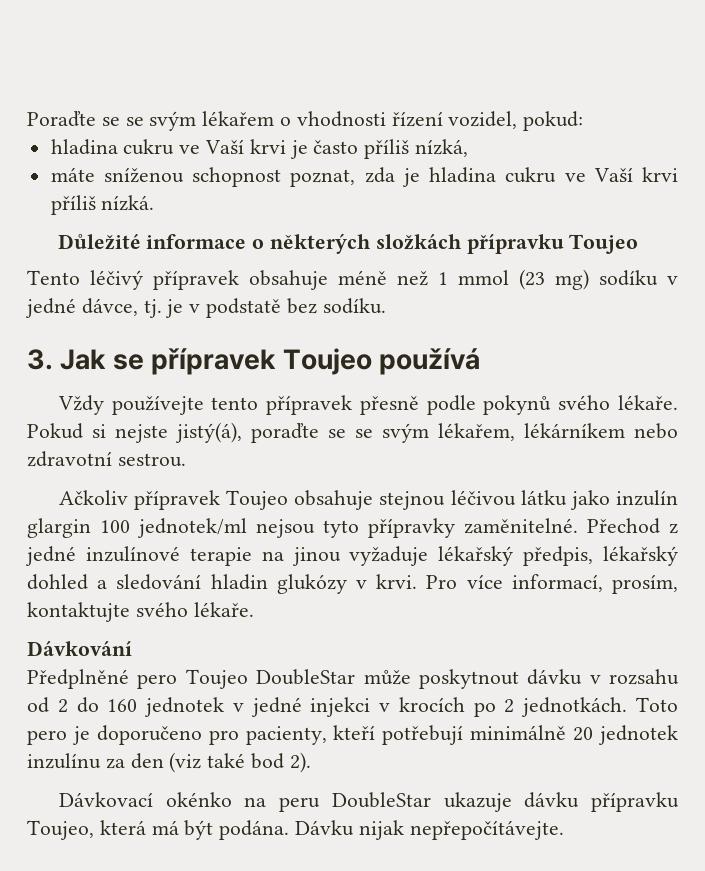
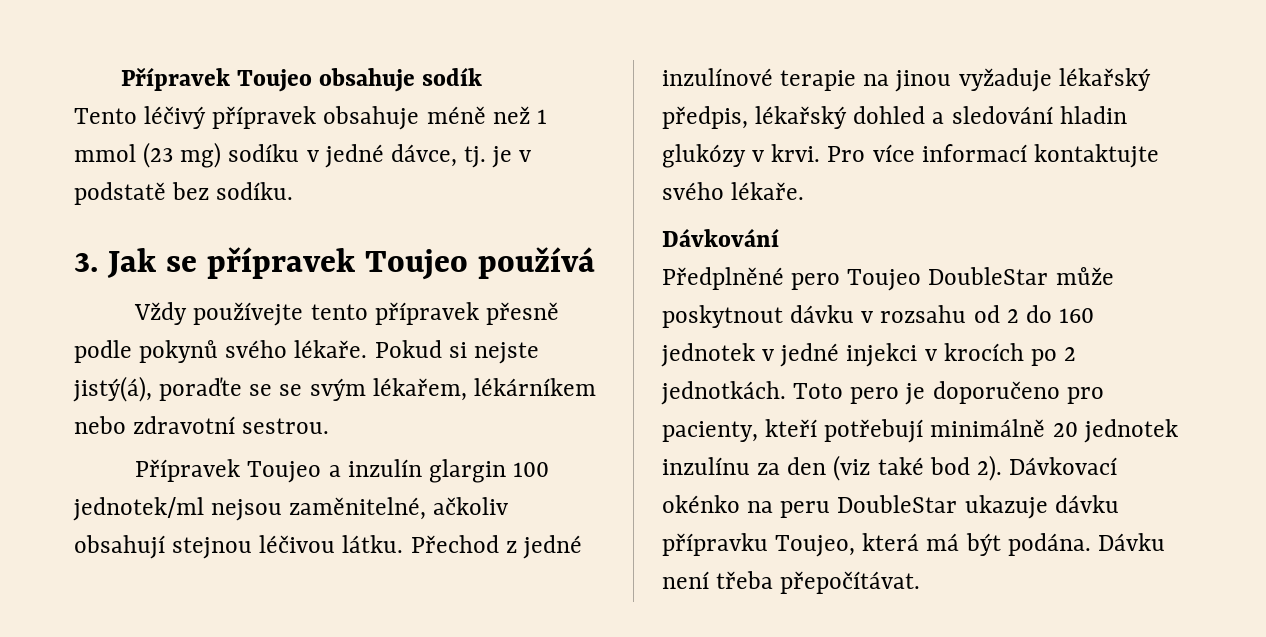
[27,111,584,131] [50,139,469,159] [50,167,679,187] [50,195,155,215] [57,233,639,254] Poraďte se se svým lékařem o vhodnosti řízení vozidel, pokud: // hladina cukru ve Vaší krvi je často příliš nízká, // máte sníženou schopnost poznat, zda je hladina cukru ve Vaší krvi příliš nízká. // Důležité informace o některých složkách přípravku Toujeo -> [120,67,482,92] Přípravek Toujeo obsahuje sodík
[58,490,610,510] Ačkoliv přípravek Toujeo obsahuje stejnou léčivou látku jako -> [135,459,341,483] Přípravek Toujeo a
[323,518,578,538] tyto přípravky zaměnitelné. -> [289,497,509,520] [74,535,404,559] zaměnitelné, ačkoliv obsahují stejnou léčivou látku.
[511,574,678,594] informací, prosím, -> [921,144,1027,162] informací
(311, 762) // -> (1002, 468) none
[358,820,564,840] nijak nepřepočítávejte. -> [662,571,921,594] není třeba přepočítávat.

